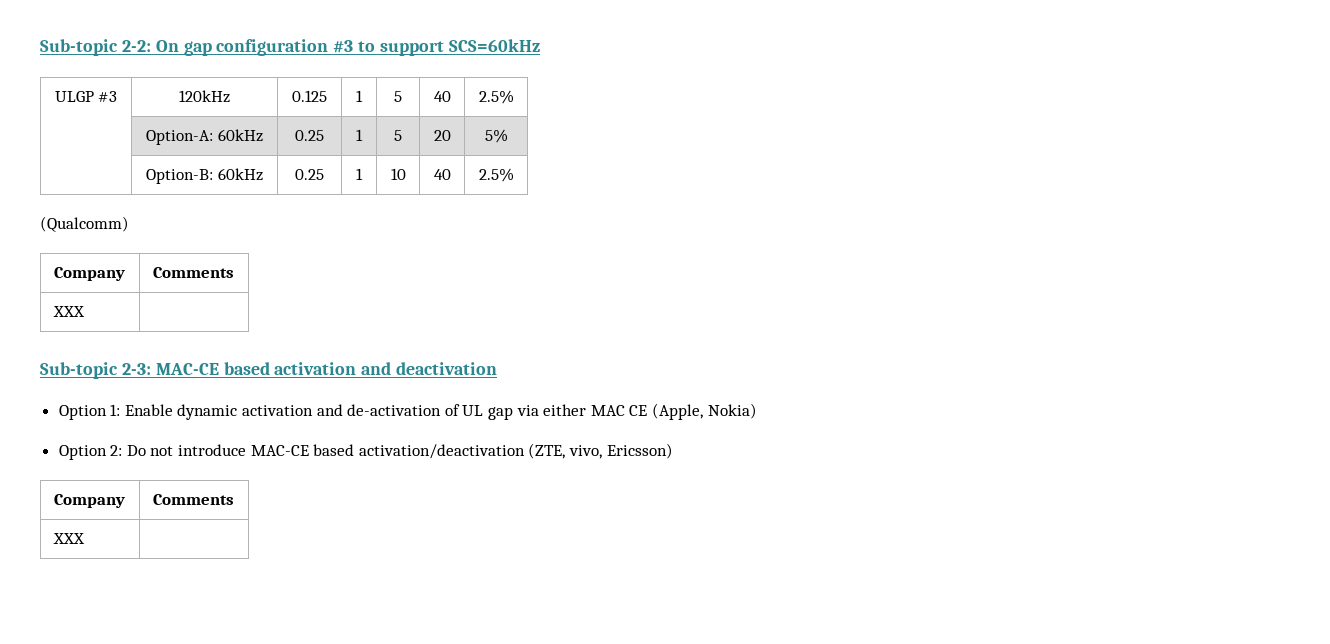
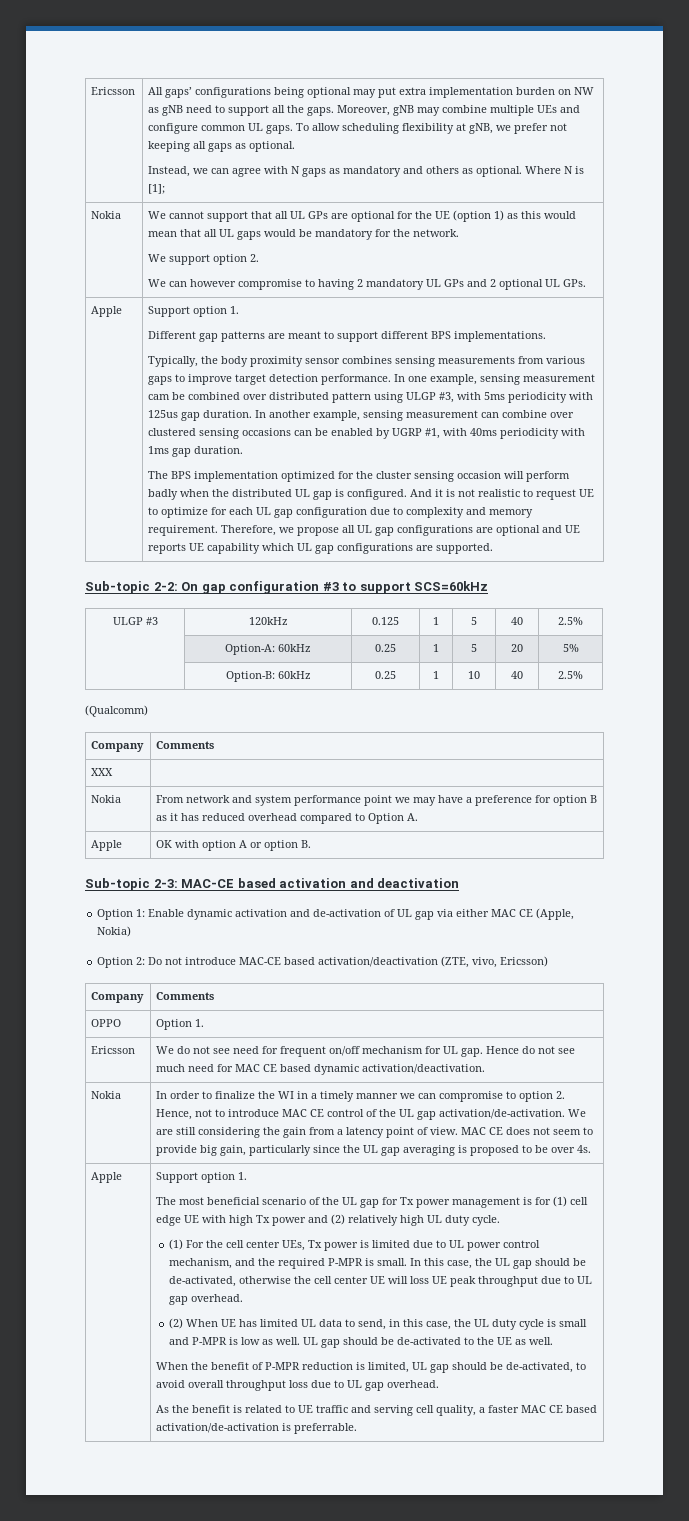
(40, 47) none -> [91,87,136,95] [148,87,595,98] [148,105,581,116] [148,123,568,134] [148,141,296,152] [148,166,585,177] [148,184,166,194] [91,211,122,219] [148,210,577,222] [148,229,460,240] [148,254,260,265] [148,279,587,290] [91,306,123,317] [148,306,240,317] [148,331,547,342] [148,356,586,367] [148,374,596,385] [148,392,594,403] [148,410,575,421] [148,428,586,439] [148,446,244,457] [148,471,571,482] [148,489,595,500] [148,507,534,518] [148,525,581,536] [148,543,494,554] Ericsson | All gaps’ configurations being optional may put extra implementation burden on NW as gNB need to support all the gaps. Moreover, gNB may combine multiple UEs and configure common UL gaps. To allow scheduling flexibility at gNB, we prefer not keeping all gaps as optional. // Instead, we can agree with N gaps as mandatory and others as optional. Where N is [1]; // Nokia | We cannot support that all UL GPs are optional for the UE (option 1) as this would mean that all UL gaps would be mandatory for the network. // We support option 2. // We can however compromise to having 2 mandatory UL GPs and 2 optional UL GPs. // Apple | Support option 1. // Different gap patterns are meant to support different BPS implementations. // Typically, the body proximity sensor combines sensing measurements from various gaps to improve target detection performance. In one example, sensing measurement cam be combined over distributed pattern using ULGP #3, with 5ms periodicity with 125us gap duration. In another example, sensing measurement can combine over clustered sensing occasions can be enabled by UGRP #1, with 40ms periodicity with 1ms gap duration. // The BPS implementation optimized for the cluster sensing occasion will perform badly when the distributed UL gap is configured. And it is not realistic to request UE to optimize for each UL gap configuration due to complexity and memory requirement. Therefore, we propose all UL gap configurations are optional and UE reports UE capability which UL gap configurations are supported. //
(85, 311) none -> [91,795,122,803] [156,795,598,806] [156,813,419,824] [91,840,123,851] [156,840,312,851] // Nokia | From network and system performance point we may have a preference for option B as it has reduced overhead compared to Option A. // Apple | OK with option A or option B.
[52,533,85,544] XXX | -> [91,1019,122,1027] [156,1019,205,1030] [91,1046,136,1054] [156,1046,576,1057] [156,1064,486,1075] [91,1091,122,1099] [156,1091,566,1102] [156,1109,587,1120] [156,1127,594,1138] [156,1145,592,1156] [91,1172,123,1183] [156,1172,248,1183] [156,1196,589,1208] [156,1214,501,1226] [168,1239,540,1251] [168,1258,586,1269] [168,1276,592,1287] [168,1294,243,1305] [168,1318,587,1330] [168,1337,553,1348] [156,1362,587,1373] [156,1380,440,1391] [156,1405,598,1416] [156,1423,358,1434] OPPO | Option 1. // Ericsson | We do not see need for frequent on/off mechanism for UL gap. Hence do not see much need for MAC CE based dynamic activation/deactivation. // Nokia | In order to finalize the WI in a timely manner we can compromise to option 2. Hence, not to introduce MAC CE control of the UL gap activation/de-activation. We are still considering the gain from a latency point of view. MAC CE does not seem to provide big gain, particularly since the UL gap averaging is proposed to be over 4s. // Apple | Support option 1. // The most beneficial scenario of the UL gap for Tx power management is for (1) cell edge UE with high Tx power and (2) relatively high UL duty cycle. // (1) For the cell center UEs, Tx power is limited due to UL power control mechanism, and the required P-MPR is small. In this case, the UL gap should be de-activated, otherwise the cell center UE will loss UE peak throughput due to UL gap overhead. // (2) When UE has limited UL data to send, in this case, the UL duty cycle is small and P-MPR is low as well. UL gap should be de-activated to the UE as well. // When the benefit of P-MPR reduction is limited, UL gap should be de-activated, to avoid overall throughput loss due to UL gap overhead. // As the benefit is related to UE traffic and serving cell quality, a faster MAC CE based activation/de-activation is preferrable.

